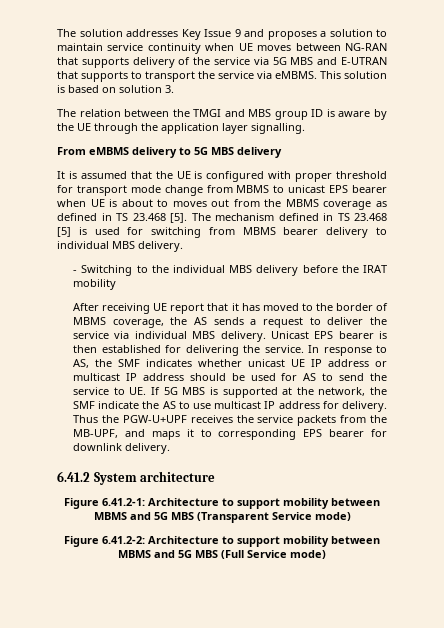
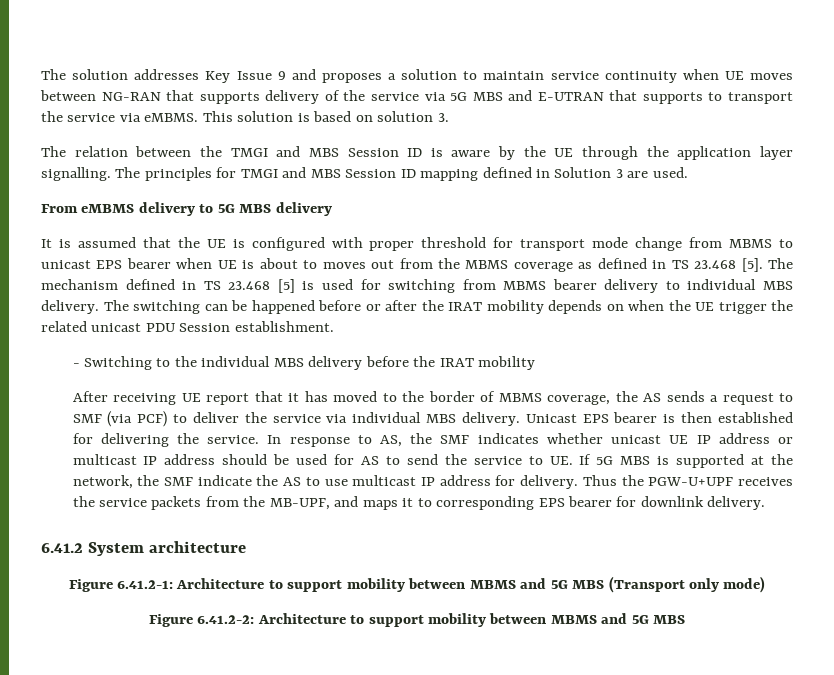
[274,111,308,120] group -> [347,148,399,157] Session
(305, 128) none -> [115,167,688,181] The principles for TMGI and MBS Session ID mapping defined in Solution 3 are used.
(183, 246) none -> [103,300,793,314] [41,321,334,332] The switching can be happened before or after the IRAT mobility depends on when the UE trigger the related unicast PDU Session establishment.
(321, 321) none -> [72,411,188,427] SMF (via PCF) to
[196,512,312,523] (Transparent Service -> [608,576,720,593] (Transport only
[221,550,326,559] (Full Service mode) -> (686, 619) none

